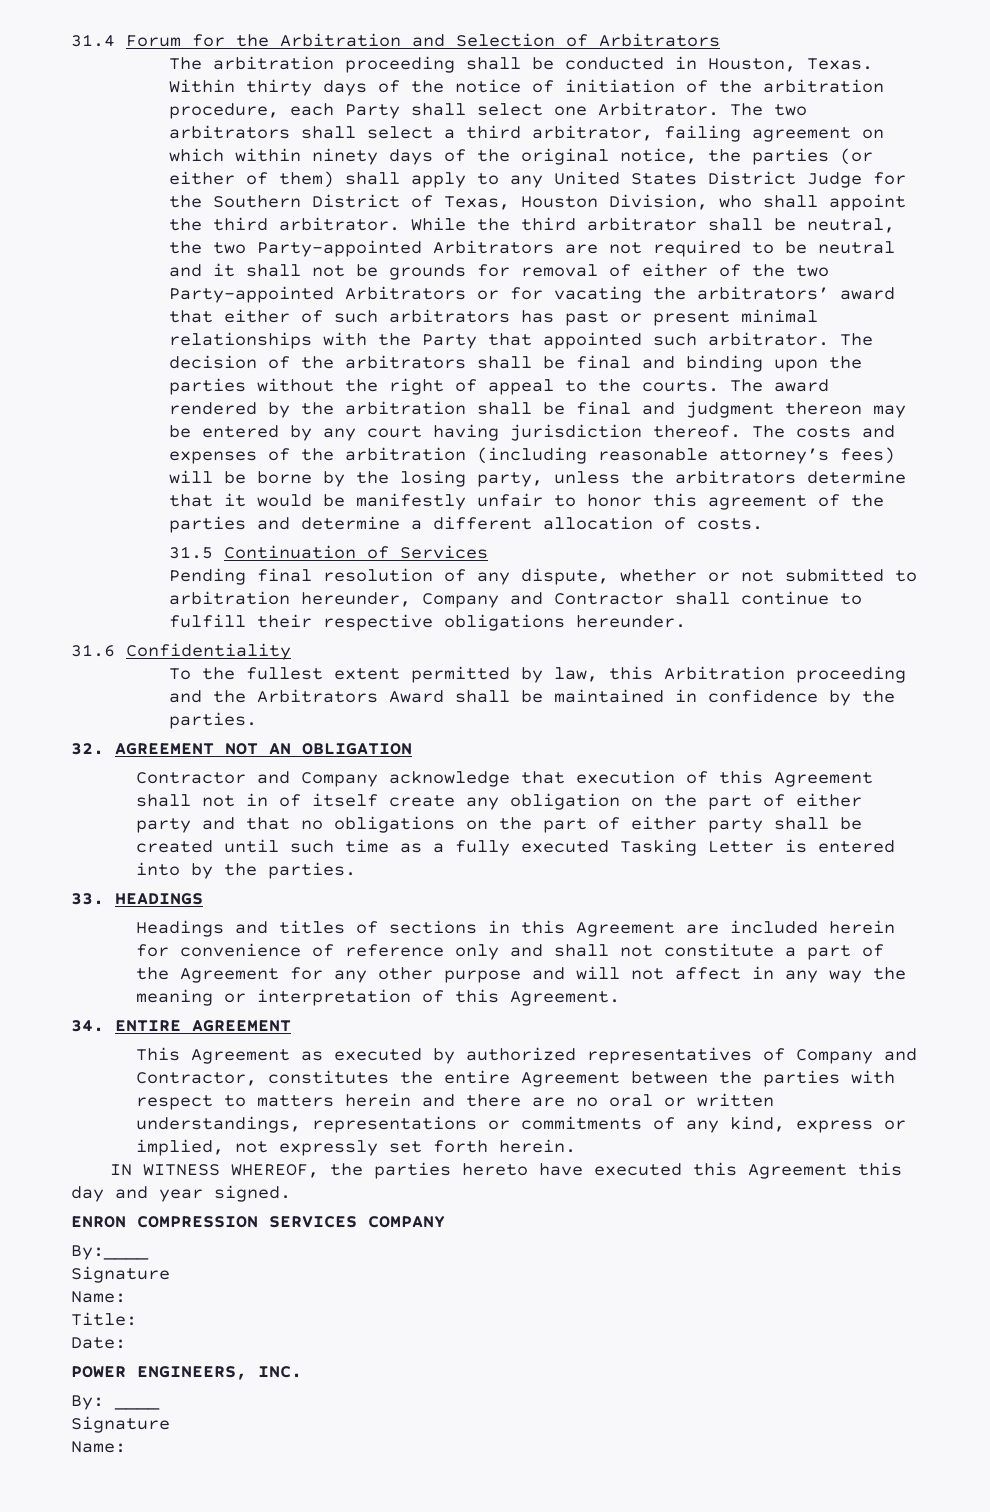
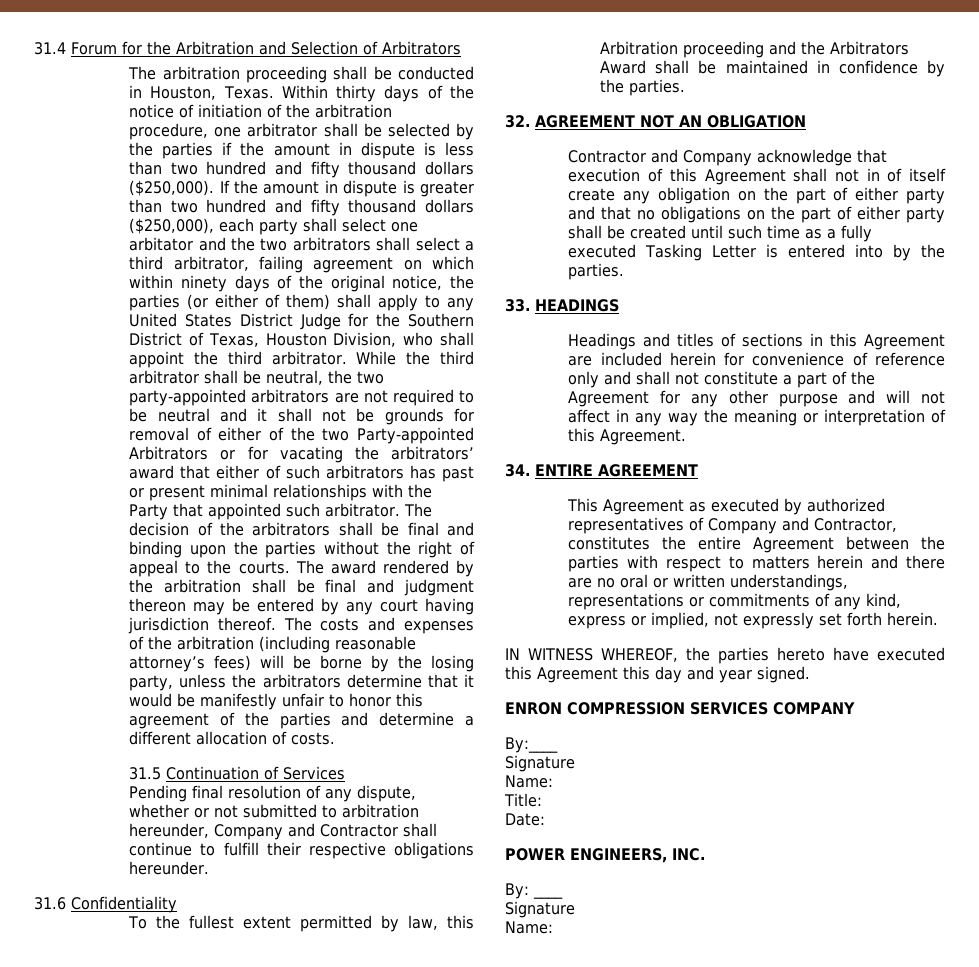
[290,102,764,119] each Party shall select one Arbitrator. The -> [214,123,475,140] [129,142,474,159] [129,161,475,178] [129,180,474,197] [129,199,475,216] [129,218,419,235] [129,237,255,251] one arbitrator shall be selected by the parties if the amount in dispute is less than two hundred and fifty thousand dollars ($250,000). If the amount in dispute is greater than two hundred and fifty thousand dollars ($250,000), each party shall select one arbitator and the
[257,240,555,257] Party-appointed Arbitrators -> [129,389,330,406] party-appointed arbitrators

